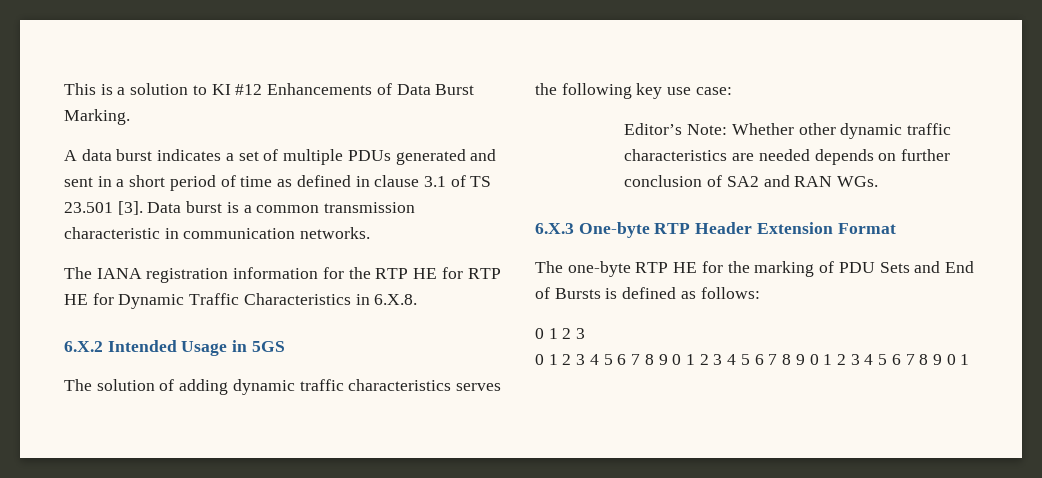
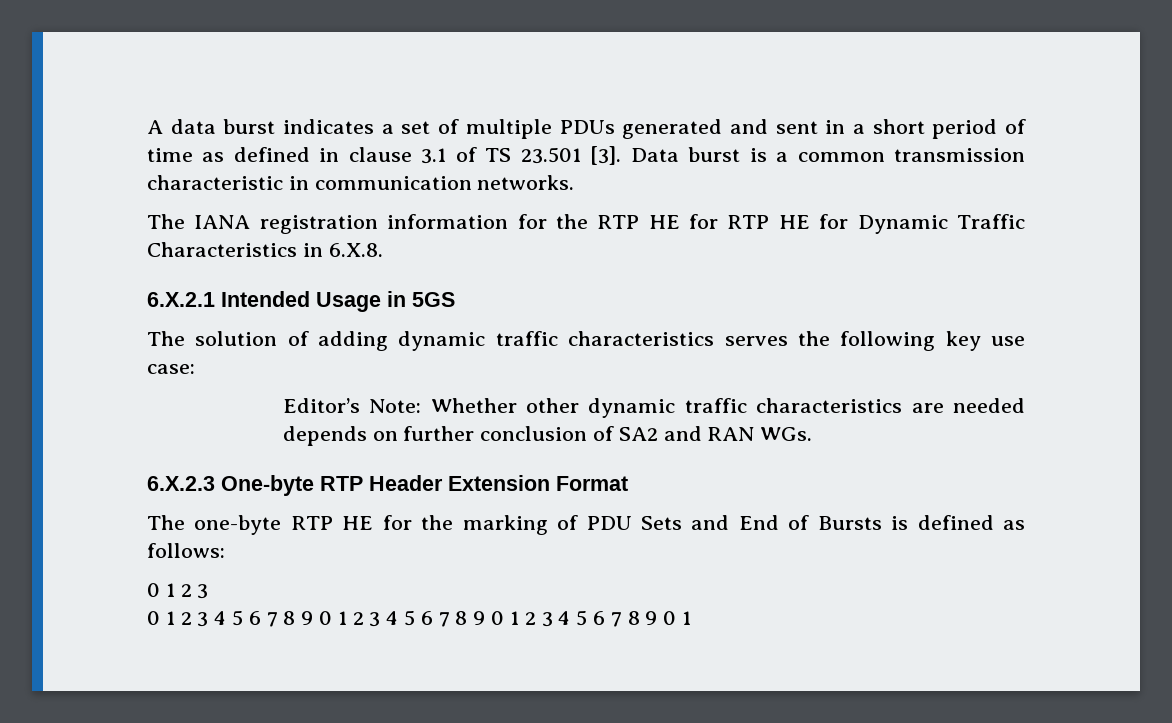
[64,83,475,95] [64,109,130,125] This is a solution to KI #12 Enhancements of Data Burst Marking. // -> (147, 127) none
[64,341,103,352] 6.X.2 -> [147,292,215,307] 6.X.2.1
[535,223,574,234] 6.X.3 -> [147,476,215,491] 6.X.2.3

